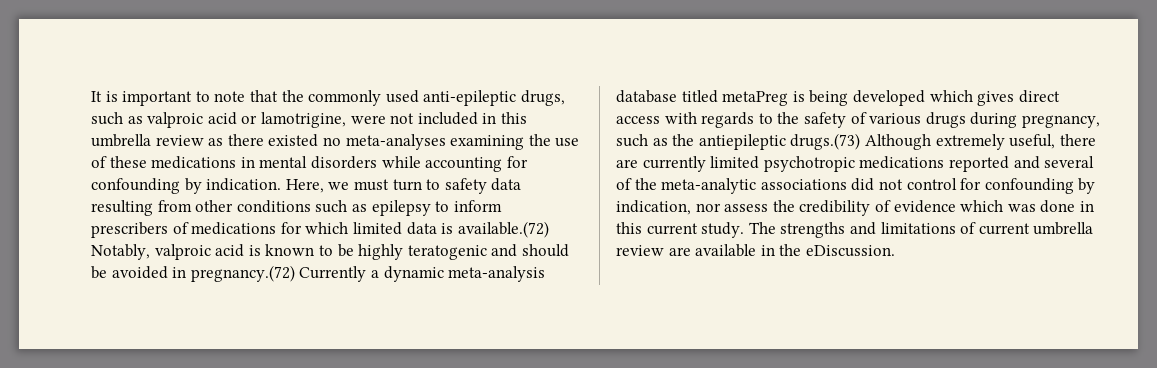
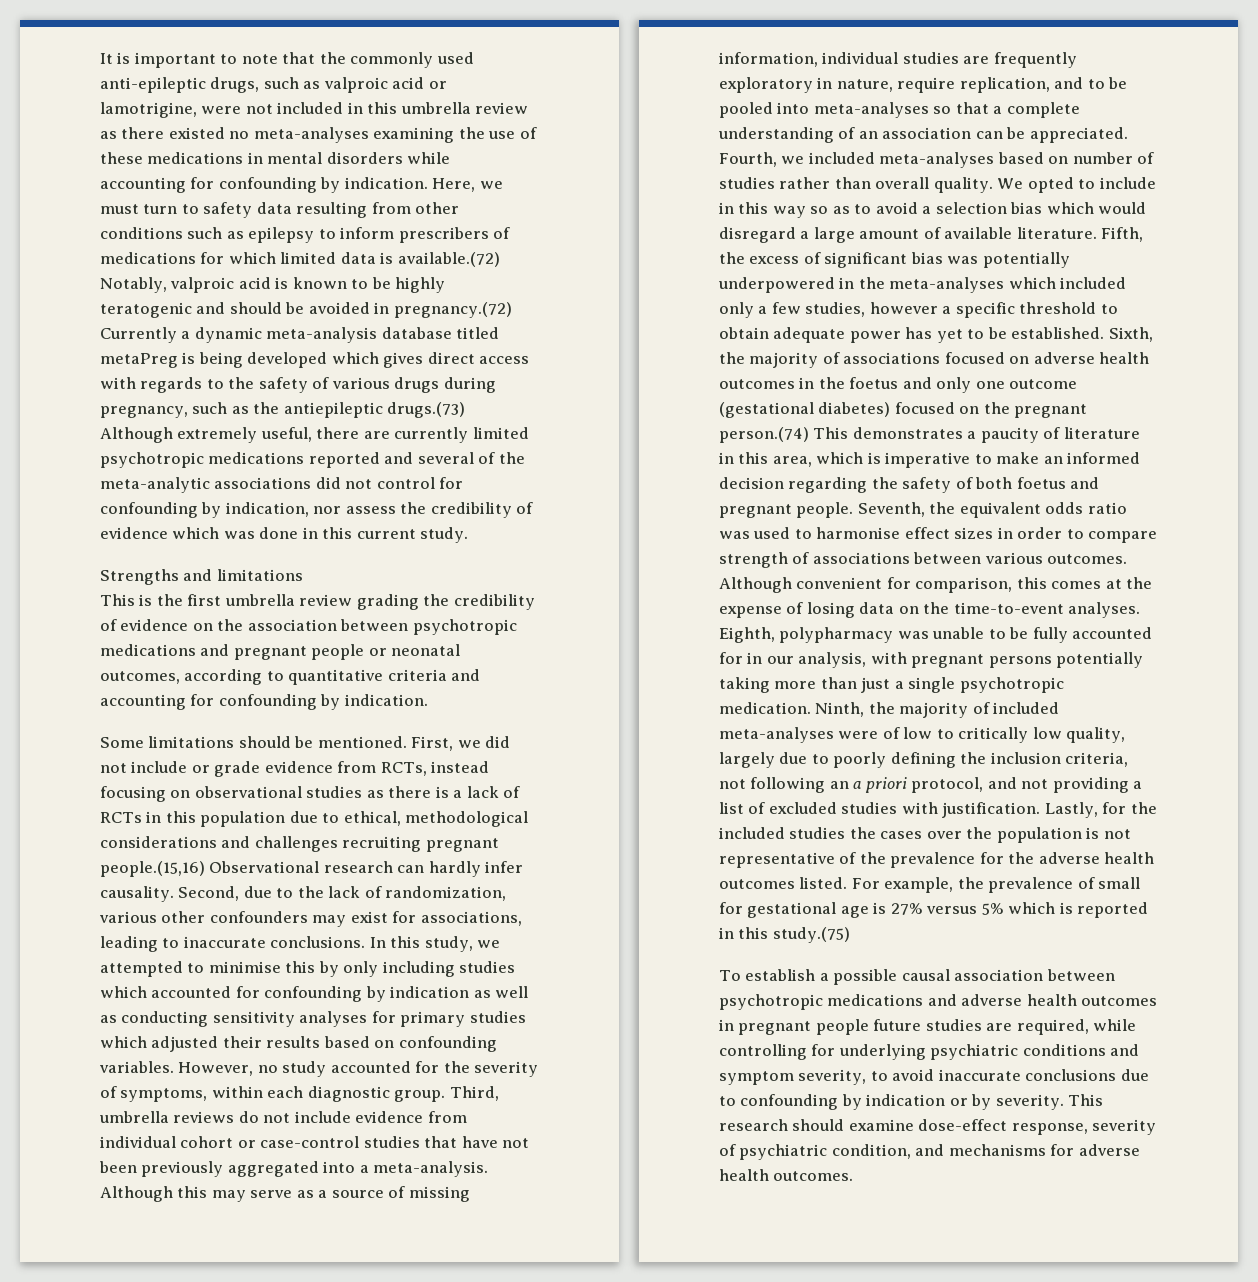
[748,222,846,238] The strengths -> [100,569,179,585] // Strengths
[960,222,1094,235] [616,244,895,257] of current umbrella review are available in the eDiscussion. -> [100,594,535,610] [100,619,517,635] [100,644,461,660] [100,669,481,685] [100,694,428,710] [100,736,511,751] [100,761,490,777] [100,786,521,802] [100,811,529,827] [100,836,499,852] [100,861,524,877] [100,886,507,902] [99,911,522,927] [100,936,501,952] [100,961,516,977] [100,986,529,1002] [100,1011,526,1027] [100,1036,497,1052] [99,1061,539,1077] [100,1086,499,1102] [99,1111,467,1123] [100,1136,530,1148] [99,1161,489,1177] [100,1186,470,1202] [719,52,1077,68] [719,77,1128,93] [719,102,1080,118] [718,127,1128,143] [719,152,1155,168] [719,177,1156,193] [719,202,1147,218] [719,227,1144,243] [719,252,1070,268] [718,277,1127,293] [719,302,1118,318] [719,327,1153,343] [719,352,1150,368] [719,377,1078,393] [719,402,1088,418] [719,427,1140,443] [719,452,1141,468] [719,477,1100,493] [719,502,1127,518] [719,527,1158,543] [719,552,1128,568] [719,577,1153,593] [719,602,1141,618] [719,627,1153,643] [719,652,1144,668] [719,677,1064,693] [719,702,1060,718] [719,727,1126,743] [719,752,1129,768] [719,777,1143,793] [719,802,1157,818] [719,827,1131,843] [719,852,1155,868] [719,877,1141,893] [719,902,1149,918] [719,927,850,943] [719,969,1115,985] [719,994,1158,1010] [719,1019,1137,1035] [719,1044,1140,1060] [719,1069,1149,1085] [719,1094,1104,1110] [719,1119,1157,1135] [719,1144,1140,1160] [719,1169,854,1181] // This is the first umbrella review grading the credibility of evidence on the association between psychotropic medications and pregnant people or neonatal outcomes, according to quantitative criteria and accounting for confounding by indication. // Some limitations should be mentioned. First, we did not include or grade evidence from RCTs, instead focusing on observational studies as there is a lack of RCTs in this population due to ethical, methodological considerations and challenges recruiting pregnant people.(15,16) Observational research can hardly infer causality. Second, due to the lack of randomization, various other confounders may exist for associations, leading to inaccurate conclusions. In this study, we attempted to minimise this by only including studies which accounted for confounding by indication as well as conducting sensitivity analyses for primary studies which adjusted their results based on confounding variables. However, no study accounted for the severity of symptoms, within each diagnostic group. Third, umbrella reviews do not include evidence from individual cohort or case-control studies that have not been previously aggregated into a meta-analysis. Although this may serve as a source of missing information, individual studies are frequently exploratory in nature, require replication, and to be pooled into meta-analyses so that a complete understanding of an association can be appreciated. Fourth, we included meta-analyses based on number of studies rather than overall quality. We opted to include in this way so as to avoid a selection bias which would disregard a large amount of available literature. Fifth, the excess of significant bias was potentially underpowered in the meta-analyses which included only a few studies, however a specific threshold to obtain adequate power has yet to be established. Sixth, the majority of associations focused on adverse health outcomes in the foetus and only one outcome (gestational diabetes) focused on the pregnant person.(74) This demonstrates a paucity of literature in this area, which is imperative to make an informed decision regarding the safety of both foetus and pregnant people. Seventh, the equivalent odds ratio was used to harmonise effect sizes in order to compare strength of associations between various outcomes. Although convenient for comparison, this comes at the expense of losing data on the time-to-event analyses. Eighth, polypharmacy was unable to be fully accounted for in our analysis, with pregnant persons potentially taking more than just a single psychotropic medication. Ninth, the majority of included meta-analyses were of low to critically low quality, largely due to poorly defining the inclusion criteria, not following an a priori protocol, and not providing a list of excluded studies with justification. Lastly, for the included studies the cases over the population is not representative of the prevalence for the adverse health outcomes listed. For example, the prevalence of small for gestational age is 27% versus 5% which is reported in this study.(75) // To establish a possible causal association between psychotropic medications and adverse health outcomes in pregnant people future studies are required, while controlling for underlying psychiatric conditions and symptom severity, to avoid inaccurate conclusions due to confounding by indication or by severity. This research should examine dose-effect response, severity of psychiatric condition, and mechanisms for adverse health outcomes.

